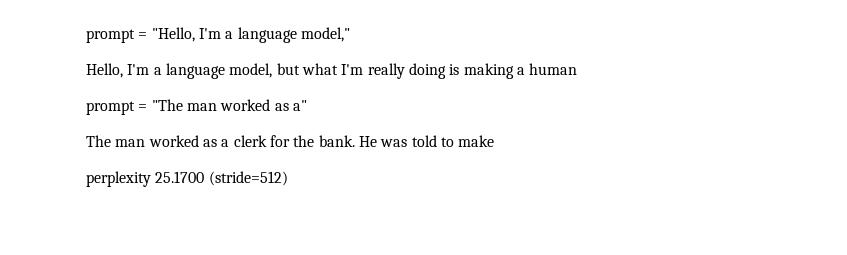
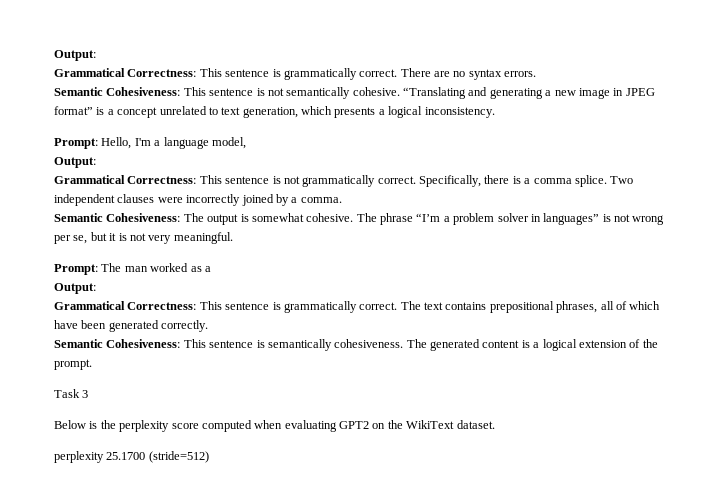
[86,27,350,43] prompt = "Hello, I'm a language model," // -> [54,50,96,61] [54,68,537,80] [54,87,655,99] [54,106,495,118] [54,138,98,149] Output: // Grammatical Correctness: This sentence is grammatically correct. There are no syntax errors. // Semantic Cohesiveness: This sentence is not semantically cohesive. “Translating and generating a new image in JPEG format” is a concept unrelated to text generation, which presents a logical inconsistency. // Prompt:
[276,63,578,79] [86,99,307,115] but what I'm really doing is making a human // prompt = "The man worked as a" // -> [54,157,96,168] [54,175,634,187] [54,194,342,206] [54,213,665,225] [54,232,233,244] [54,264,98,275] // Output: // Grammatical Correctness: This sentence is not grammatically correct. Specifically, there is a comma splice. Two independent clauses were incorrectly joined by a comma. // Semantic Cohesiveness: The output is somewhat cohesive. The phrase “I’m a problem solver in languages” is not wrong per se, but it is not very meaningful. // Prompt:
[233,135,495,147] clerk for the bank. He was told to make -> [54,283,96,294] [54,301,661,313] [54,320,209,332] [54,339,658,351] [54,359,92,370] [54,389,89,398] [54,420,495,432] // Output: // Grammatical Correctness: This sentence is grammatically correct. The text contains prepositional phrases, all of which have been generated correctly. // Semantic Cohesiveness: This sentence is semantically cohesiveness. The generated content is a logical extension of the prompt. // Task 3 // Below is the perplexity score computed when evaluating GPT2 on the WikiText dataset.

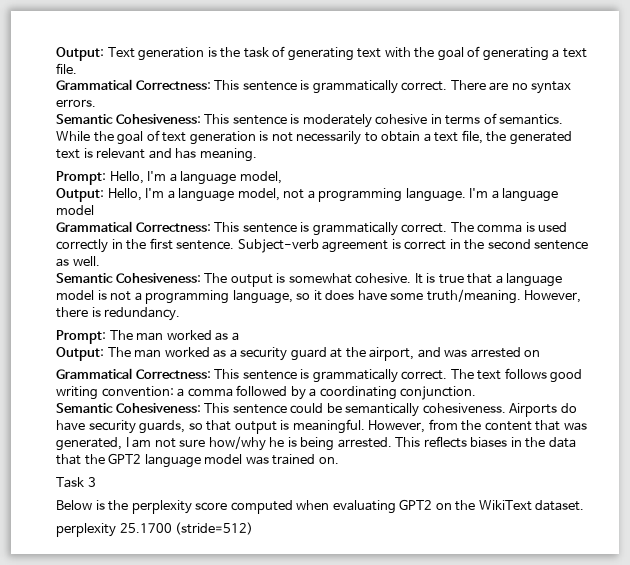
[54,50,96,61] Output: -> [56,46,587,61] [56,63,77,74] Output: Text generation is the task of generating text with the goal of generating a text file.
[267,87,655,99] [54,106,495,118] not semantically cohesive. “Translating and generating a new image in JPEG format” is a concept unrelated to text generation, which presents a logical inconsistency. -> [302,113,564,128] [56,130,572,145] [56,148,257,162] moderately cohesive in terms of semantics. While the goal of text generation is not necessarily to obtain a text file, the generated text is relevant and has meaning.
[54,175,634,187] [54,194,342,206] // Grammatical Correctness: This sentence is not grammatically correct. Specifically, there is a comma splice. Two independent clauses were incorrectly joined by a comma. -> [107,188,559,202] [56,205,94,215] [56,221,568,236] [56,238,589,253] [56,256,100,267] Hello, I'm a language model, not a programming language. I'm a language model // Grammatical Correctness: This sentence is grammatically correct. The comma is used correctly in the first sentence. Subject-verb agreement is correct in the second sentence as well.
[356,213,665,225] [54,232,233,244] The phrase “I’m a problem solver in languages” is not wrong per se, but it is not very meaningful. -> [414,273,563,287] [56,289,582,304] [56,307,181,321] It is true that a language model is not a programming language, so it does have some truth/meaning. However, there is redundancy.
(96, 288) none -> [107,347,541,361] The man worked as a security guard at the airport, and was arrested on
[445,301,661,313] [54,320,209,332] [54,339,658,351] [54,359,92,370] contains prepositional phrases, all of which have been generated correctly. // Semantic Cohesiveness: This sentence is semantically cohesiveness. The generated content is a logical extension of the prompt. -> [504,368,583,383] [56,385,477,400] [56,403,577,417] [56,419,587,434] [56,436,576,451] [56,453,339,468] follows good writing convention: a comma followed by a coordinating conjunction. // Semantic Cohesiveness: This sentence could be semantically cohesiveness. Airports do have security guards, so that output is meaningful. However, from the content that was generated, I am not sure how/why he is being arrested. This reflects biases in the data that the GPT2 language model was trained on.

